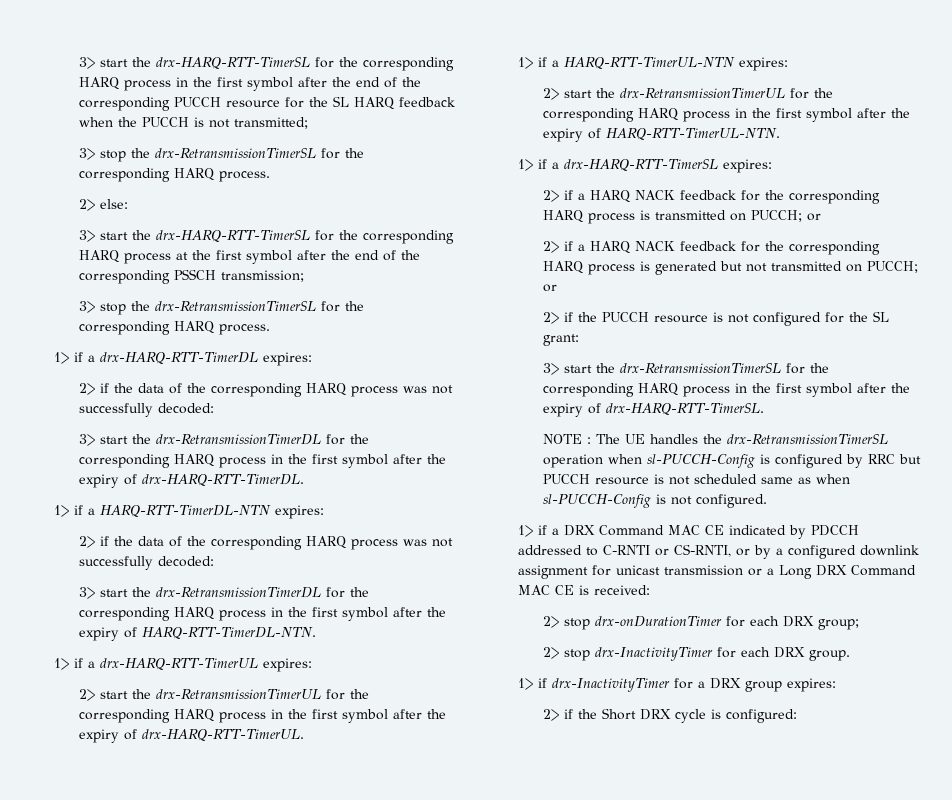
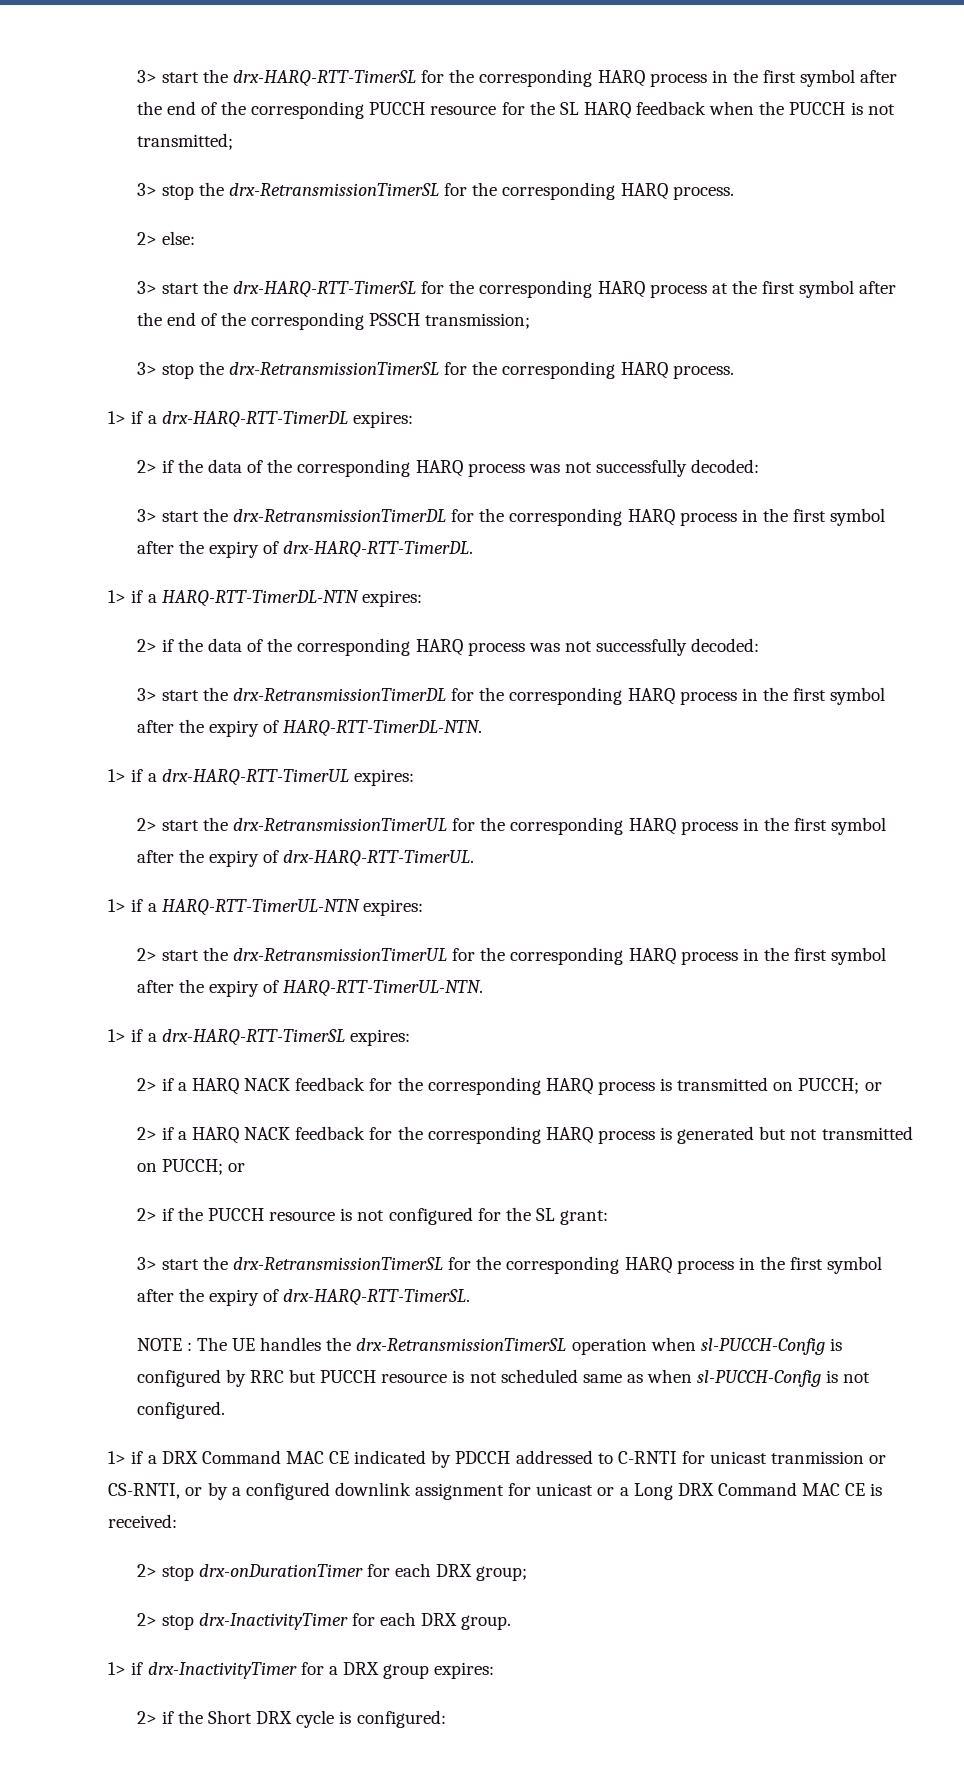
(651, 550) none -> [682,1451,865,1464] for unicast tranmission
[664,565,744,576] transmission -> (594, 1489) none

